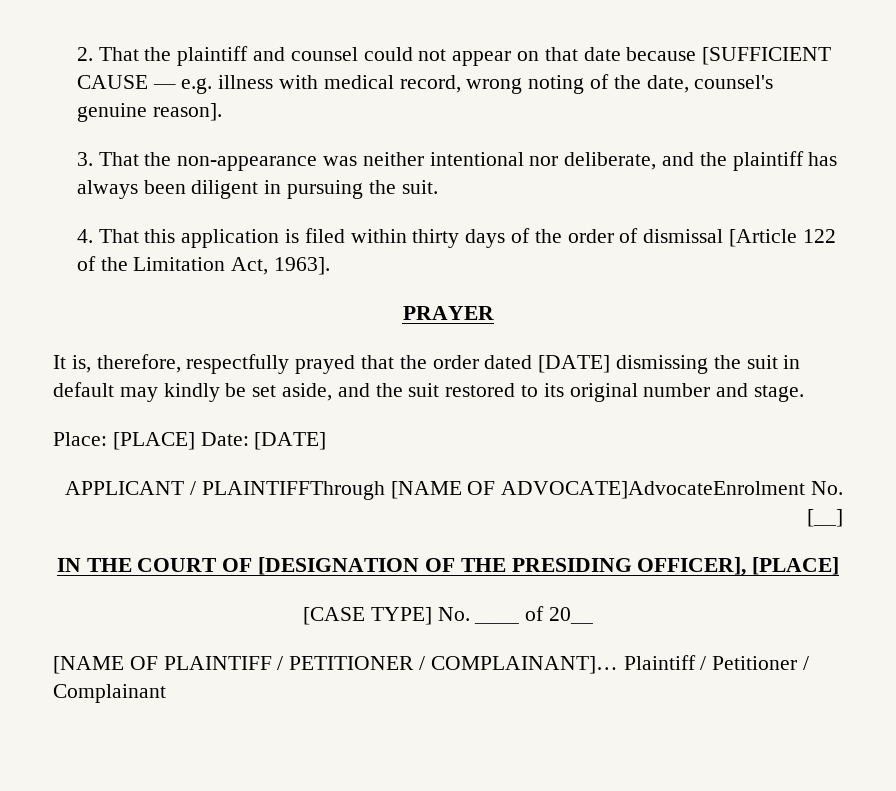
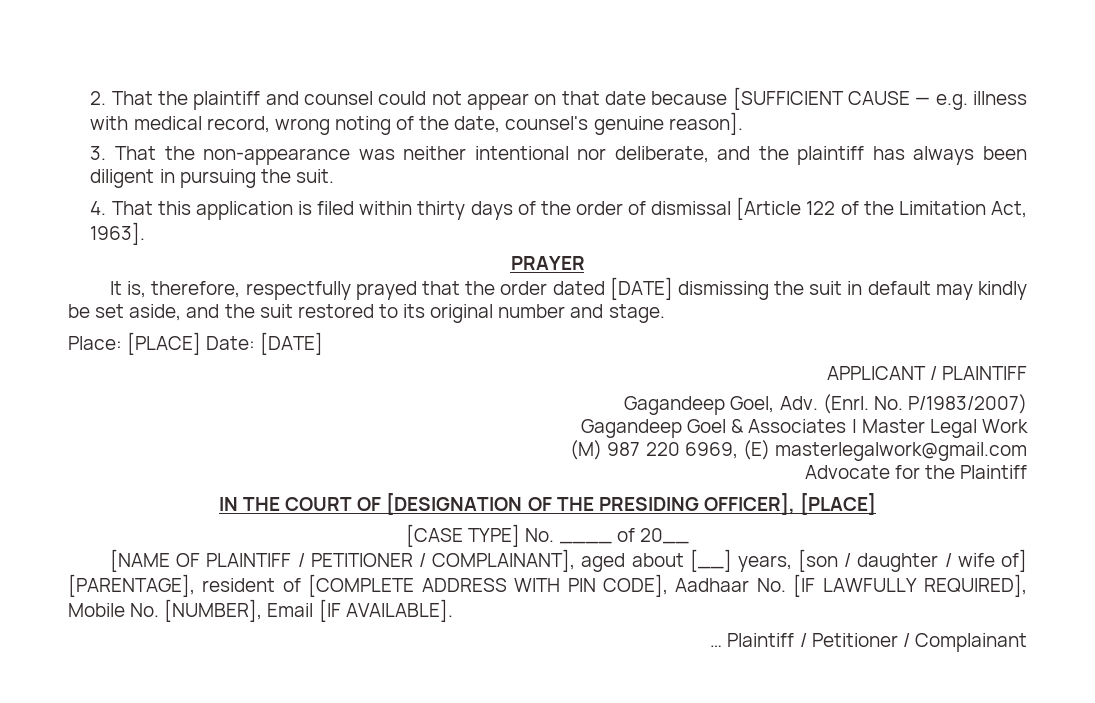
[201,481,843,500] [807,509,843,527] PLAINTIFFThrough [NAME OF ADVOCATE]AdvocateEnrolment No. [__] -> [942,366,1027,380] [624,394,1027,415] [581,419,1028,438] [570,440,1027,461] [804,465,1027,479] PLAINTIFF // Gagandeep Goel, Adv. (Enrl. No. P/1983/2007) // Gagandeep Goel & Associates | Master Legal Work // (M) 987 220 6969, (E) masterlegalwork@gmail.com // Advocate for the Plaintiff
[430,656,618,674] COMPLAINANT]… -> [432,549,1027,572] [68,574,1027,597] [68,599,453,622] [710,645,723,647] COMPLAINANT], aged about [__] years, [son / daughter / wife of] [PARENTAGE], resident of [COMPLETE ADDRESS WITH PIN CODE], Aadhaar No. [IF LAWFULLY REQUIRED], Mobile No. [NUMBER], Email [IF AVAILABLE]. // …

